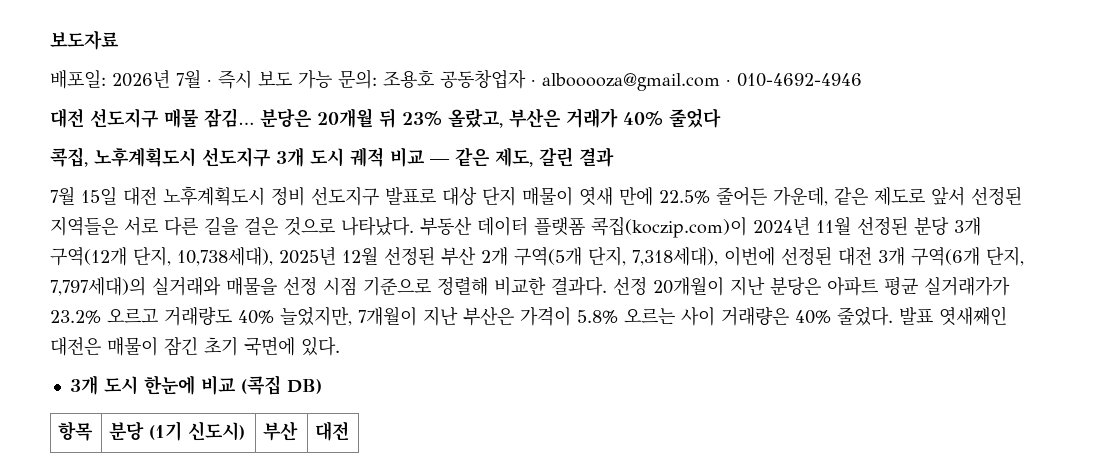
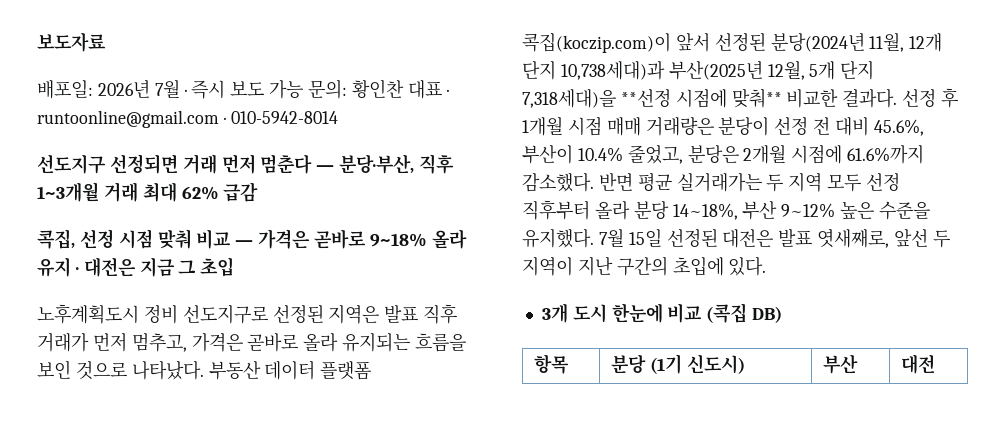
[383,69,862,91] [50,108,721,128] [50,147,614,167] [50,186,1022,206] [50,216,278,236] 조용호 공동창업자 · albooooza@gmail.com · 010-4692-4946 // 대전 선도지구 매물 잠김… 분당은 20개월 뒤 23% 올랐고, 부산은 거래가 40% 줄었다 // 콕집, 노후계획도시 선도지구 3개 도시 궤적 비교 — 같은 제도, 갈린 결과 // 7월 15일 대전 노후계획도시 정비 선도지구 발표로 대상 단지 매물이 엿새 만에 22.5% 줄어든 가운데, 같은 제도로 앞서 선정된 지역들은 서로 다른 길을 걸은 -> [351,79,449,99] [37,110,338,128] [37,154,455,174] [37,182,259,202] [37,229,467,249] [37,257,235,277] [37,304,458,324] [37,332,467,352] [37,360,71,379] 황인찬 대표 · runtoonline@gmail.com · 010-5942-8014 // 선도지구 선정되면 거래 먼저 멈춘다 — 분당·부산, 직후 1~3개월 거래 최대 62% 급감 // 콕집, 선정 시점 맞춰 비교 — 가격은 곧바로 9~18% 올라 유지 · 대전은 지금 그 초입 // 노후계획도시 정비 선도지구로 선정된 지역은 발표 직후 거래가 먼저 멈추고, 가격은 곧바로 올라 유지되는 흐름을 보인
[753,216,981,236] [50,246,1024,266] [50,276,1010,296] [50,306,1007,326] [50,337,295,356] 2024년 11월 선정된 분당 3개 구역(12개 단지, 10,738세대), 2025년 12월 선정된 부산 2개 구역(5개 단지, 7,318세대), 이번에 선정된 대전 3개 구역(6개 단지, 7,797세대)의 실거래와 매물을 선정 시점 기준으로 정렬해 비교한 결과다. 선정 20개월이 지난 분당은 아파트 평균 실거래가가 23.2% 오르고 거래량도 40% 늘었지만, 7개월이 지난 부산은 가격이 5.8% 오르는 사이 거래량은 40% 줄었다. 발표 엿새째인 대전은 매물이 잠긴 초기 국면에 -> [675,32,943,52] [522,60,875,80] [522,88,959,108] [522,117,924,136] [522,144,925,164] [522,172,901,192] [522,200,931,220] [522,228,950,248] [522,256,724,276] 앞서 선정된 분당(2024년 11월, 12개 단지 10,738세대)과 부산(2025년 12월, 5개 단지 7,318세대)을 **선정 시점에 맞춰** 비교한 결과다. 선정 후 1개월 시점 매매 거래량은 분당이 선정 전 대비 45.6%, 부산이 10.4% 줄었고, 분당은 2개월 시점에 61.6%까지 감소했다. 반면 평균 실거래가는 두 지역 모두 선정 직후부터 올라 분당 14~18%, 부산 9~12% 높은 수준을 유지했다. 7월 15일 선정된 대전은 발표 엿새째로, 앞선 두 지역이 지난 구간의 초입에

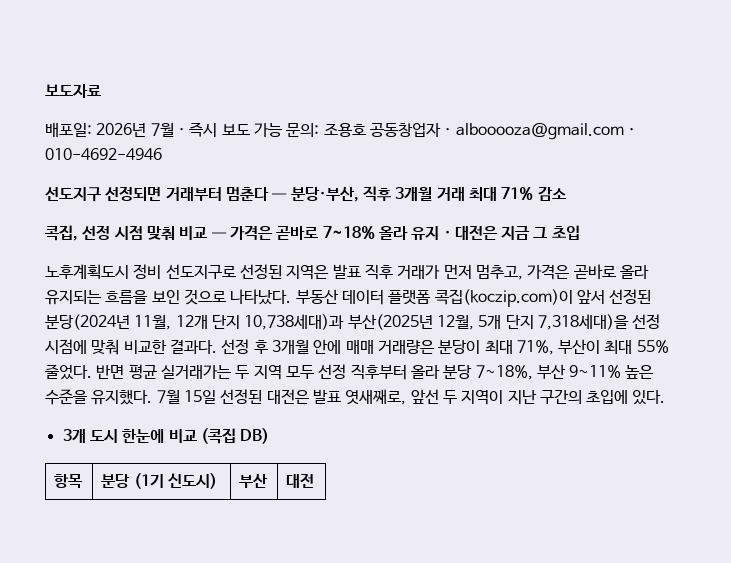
[351,79,449,99] [37,110,338,128] 황인찬 대표 · runtoonline@gmail.com · 010-5942-8014 -> [323,123,635,140] [45,148,162,160] 조용호 공동창업자 · albooooza@gmail.com · 010-4692-4946
[182,154,256,174] 거래 먼저 -> [165,187,222,201] 거래부터
[37,182,99,202] 1~3개월 -> [395,187,433,201] 3개월
[181,182,259,202] 62% 급감 -> [501,186,566,201] 71% 감소
[369,233,427,247] 9~18% -> [322,226,375,239] 7~18%
[620,88,782,108] **선정 시점에 맞춰** -> [632,314,661,329] [45,339,120,355] 선정 시점에 맞춰
[522,117,602,136] 1개월 시점 -> [271,339,342,354] 3개월 안에
[774,117,924,136] [522,144,925,164] [522,172,594,192] 선정 전 대비 45.6%, 부산이 10.4% 줄었고, 분당은 2개월 시점에 61.6%까지 감소했다. -> [484,339,669,355] [45,364,92,380] 최대 71%, 부산이 최대 55% 줄었다.
[672,201,836,220] 14~18%, 부산 9~12% -> [475,364,622,380] 7~18%, 부산 9~11%

